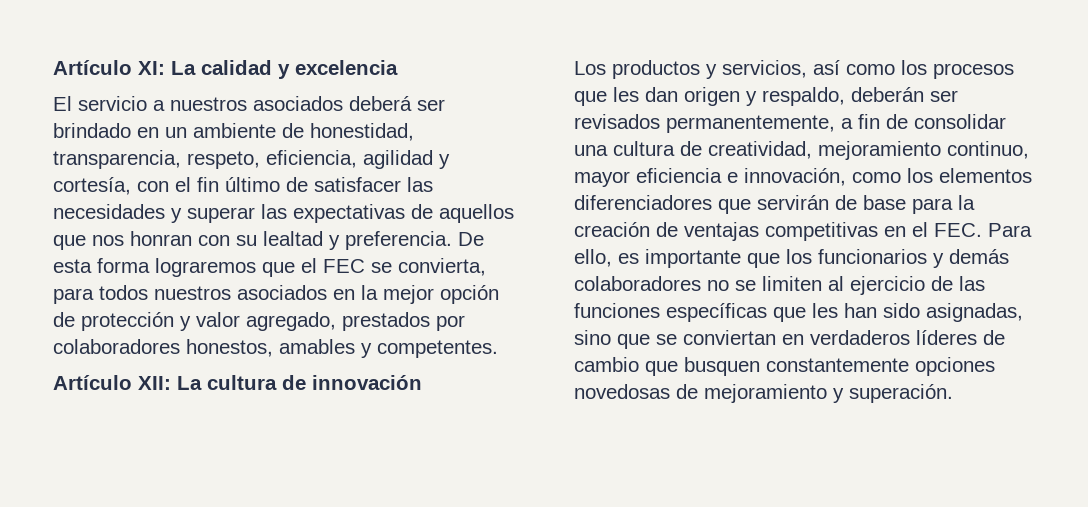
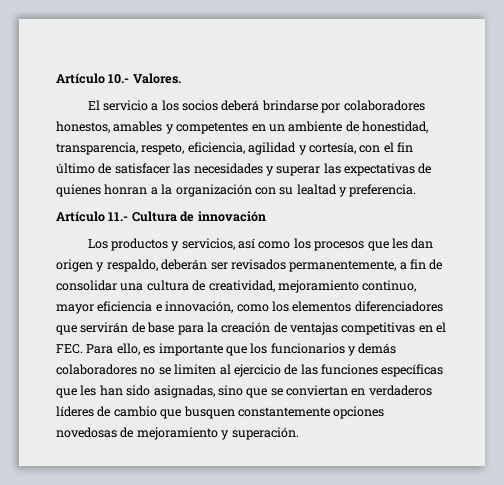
[53,60,398,79] [53,96,445,111] [53,123,131,138] Artículo XI: La calidad y excelencia // El servicio a nuestros asociados deberá ser brindado -> [56,73,181,84] [87,100,425,113] [56,121,249,134] Artículo 10.- Valores. // El servicio a los socios deberá brindarse por colaboradores honestos, amables y competentes
[439,204,514,223] [53,231,192,250] aquellos que nos honran -> [56,184,252,197] quienes honran a la organización
[458,232,484,246] [53,258,486,277] [53,285,499,304] [53,312,465,331] [53,339,498,358] [53,375,277,390] De esta forma lograremos que el FEC se convierta, para todos nuestros asociados en la mejor opción de protección y valor agregado, prestados por colaboradores honestos, amables y competentes. // Artículo XII: La cultura -> [56,211,177,222] // Artículo 11.- Cultura

